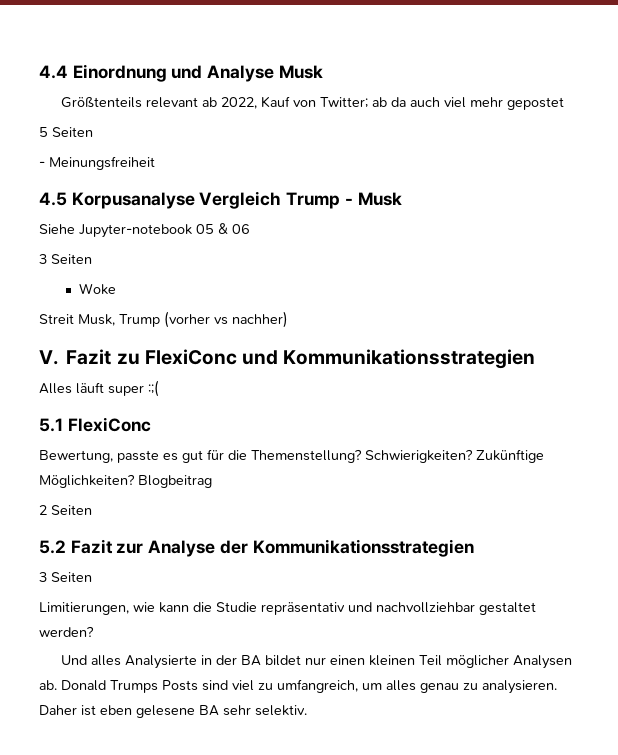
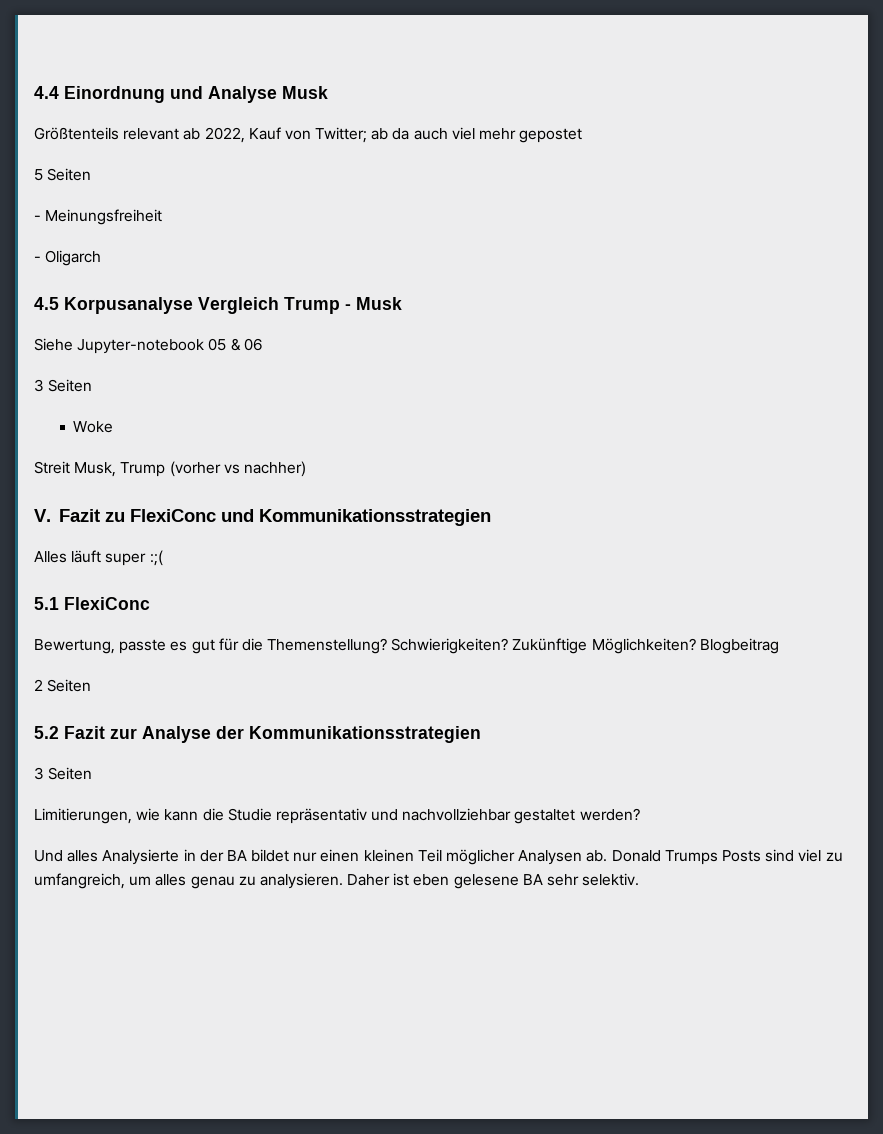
(155, 163) none -> [34,250,102,266] // - Oligarch

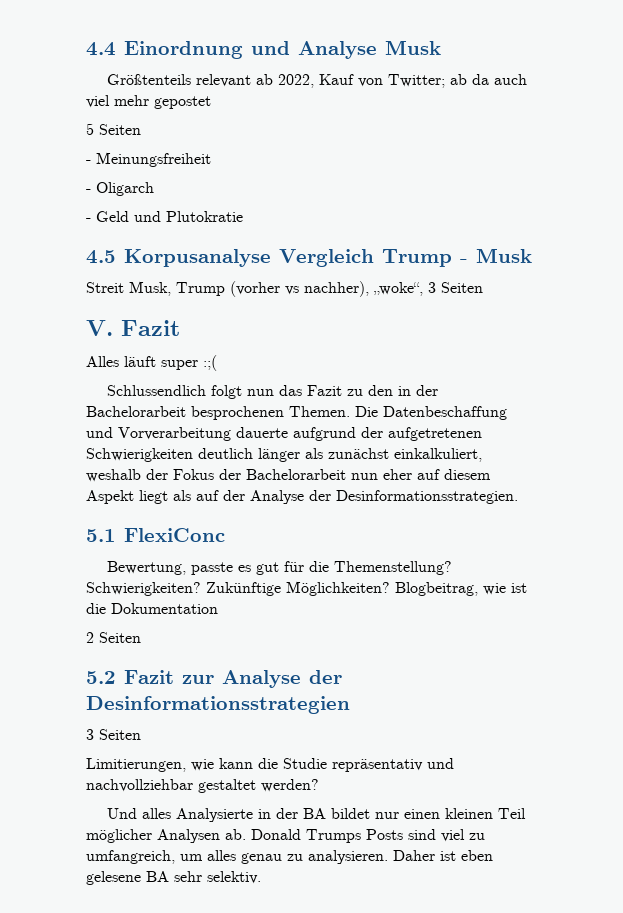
(102, 258) none -> [86,211,243,222] // - Geld und Plutokratie
[34,338,263,354] [34,379,93,392] [73,421,114,433] // Siehe Jupyter-notebook 05 & 06 // 3 Seiten // Woke -> (532, 255) none
[243,461,306,477] [34,509,491,526] [34,550,163,566] nachher) // V. Fazit zu FlexiConc und Kommunikationsstrategien // Alles läuft super :;( -> [304,281,483,297] [86,320,180,336] [86,355,217,371] [107,385,439,399] [86,406,507,420] [86,427,482,441] [86,448,482,462] [86,469,491,482] [86,490,518,504] nachher), „woke“, 3 Seiten // V. Fazit // Alles läuft super :;( // Schlussendlich folgt nun das Fazit zu den in der Bachelorarbeit besprochenen Themen. Die Datenbeschaffung und Vorverarbeitung dauerte aufgrund der aufgetretenen Schwierigkeiten deutlich länger als zunächst einkalkuliert, weshalb der Fokus der Bachelorarbeit nun eher auf diesem Aspekt liegt als auf der Analyse der Desinformationsstrategien.
[699,638,779,654] Blogbeitrag -> [395,582,527,596] [86,603,218,614] Blogbeitrag, wie ist die Dokumentation
[249,726,481,743] Kommunikationsstrategien -> [86,696,350,714] Desinformationsstrategien

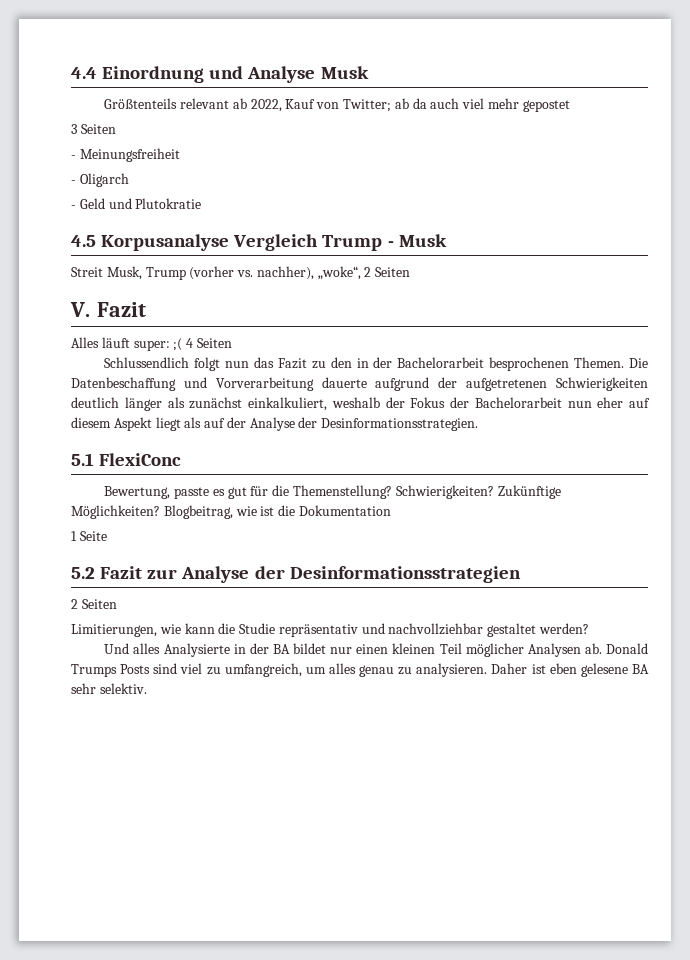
[86,123,94,135] 5 -> [71,124,77,134] 3
[285,286,299,295] vs -> [237,270,254,277] vs.
[428,282,436,293] 3 -> [364,267,372,277] 2
[161,355,217,371] super :;( -> [133,338,232,351] super: ;( 4 Seiten
[86,632,141,643] 2 Seiten -> [71,531,107,541] 1 Seite
[86,729,94,740] 3 -> [71,599,78,609] 2

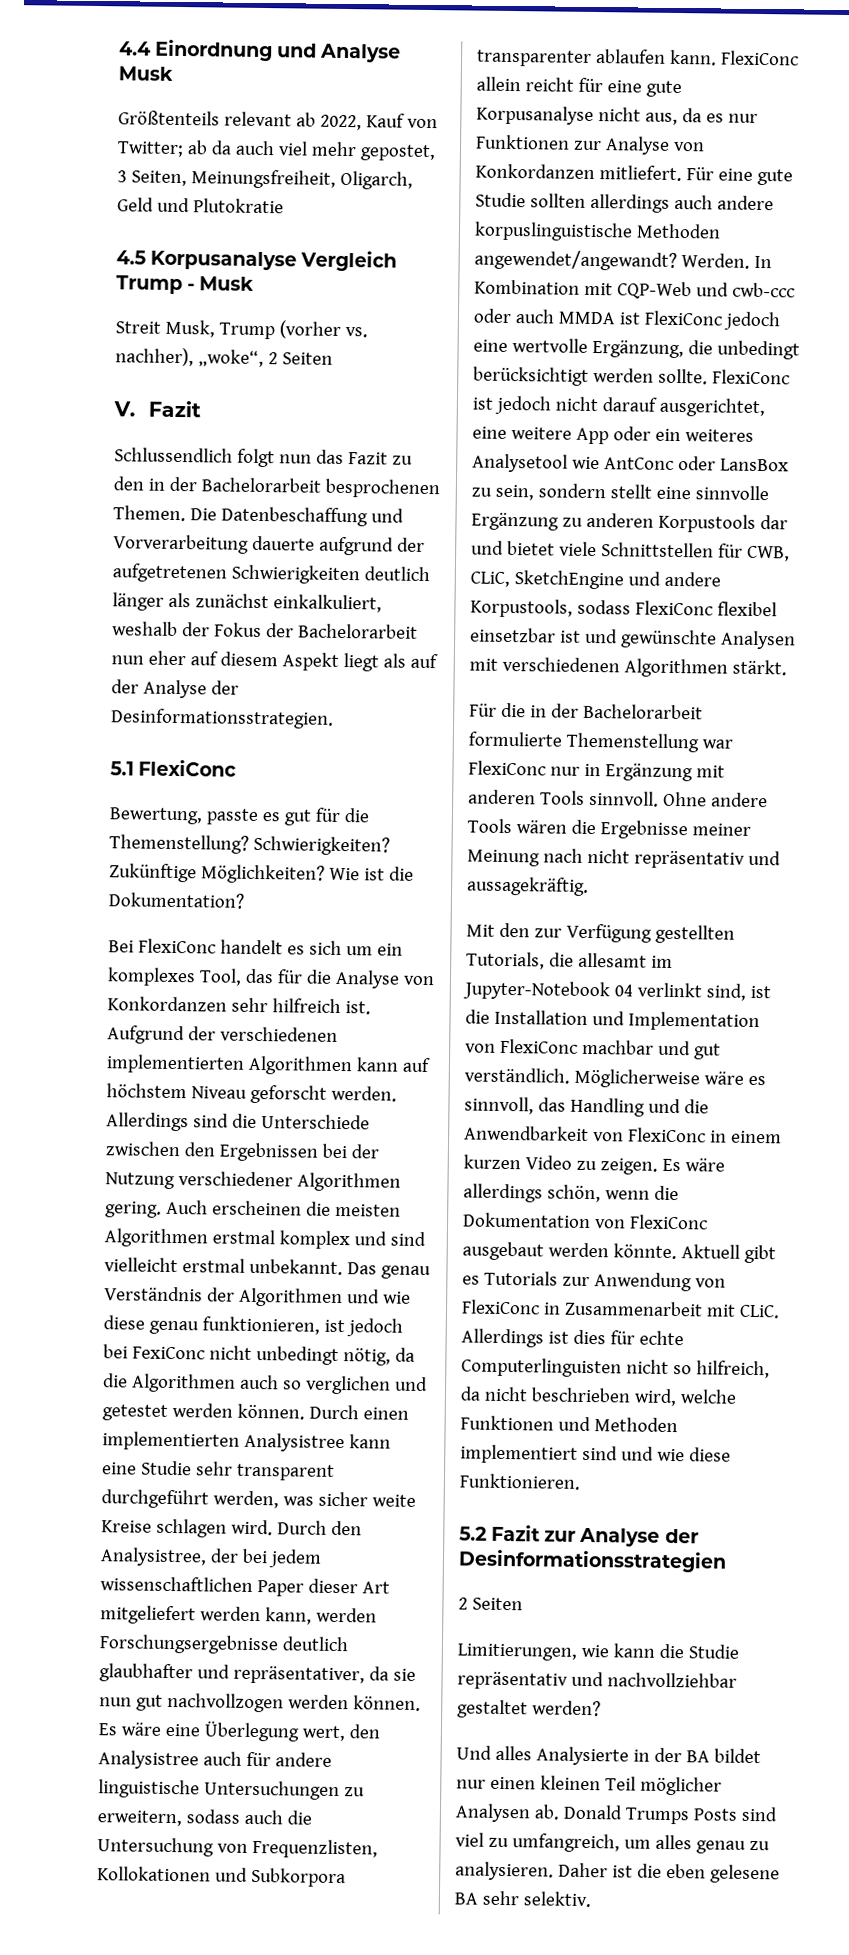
[522,100,570,112] [71,124,116,134] [71,148,180,162] [71,173,129,187] [71,205,76,209] gepostet // 3 Seiten // - Meinungsfreiheit // - Oligarch // - -> [359,144,436,162] [117,169,413,190] gepostet, 3 Seiten, Meinungsfreiheit, Oligarch,
[71,337,232,351] // Alles läuft super: ;( 4 Seiten -> (202, 409) none
[163,505,391,519] [71,531,107,541] Blogbeitrag, wie ist die Dokumentation // 1 Seite -> [328,866,414,881] [108,892,244,909] [108,938,403,956] [107,967,435,989] [107,996,371,1015] [107,1025,338,1045] [106,1054,431,1076] [106,1083,397,1104] [106,1112,370,1132] [105,1141,379,1162] [105,1171,401,1192] [105,1199,401,1218] [104,1228,426,1250] [104,1257,431,1280] [104,1286,411,1308] [103,1315,403,1337] [103,1344,415,1366] [103,1373,428,1395] [102,1402,409,1421] [102,1431,391,1453] [101,1460,335,1481] [101,1489,416,1509] [101,1518,362,1538] [100,1547,322,1568] [100,1576,390,1597] [100,1605,377,1625] [99,1634,349,1655] [99,1663,416,1685] [99,1692,421,1713] [98,1721,381,1742] [98,1750,332,1770] [98,1779,365,1801] [97,1809,312,1827] [97,1837,378,1859] [97,1866,346,1888] [476,48,799,67] [476,76,682,98] [476,105,758,125] [475,134,705,155] [475,163,793,186] [475,192,774,213] [474,221,721,242] [474,249,772,271] [474,279,795,300] [473,308,781,331] [473,338,800,360] [473,366,790,386] [472,395,765,418] [472,426,754,445] [472,453,789,473] [471,483,769,501] [471,512,788,533] [471,540,790,562] [470,570,721,590] [470,598,777,618] [470,627,796,650] [469,656,787,678] [469,702,703,720] [468,731,733,753] [468,760,725,782] [468,789,768,808] [467,818,751,840] [467,848,781,869] [467,876,589,896] [466,922,735,944] [466,951,673,970] [463,980,771,1001] [465,1009,760,1032] [465,1038,721,1060] [464,1067,766,1089] [464,1096,709,1117] [464,1125,782,1144] [463,1154,725,1175] [463,1183,679,1203] [463,1212,708,1230] [462,1241,776,1264] [462,1270,726,1292] [461,1299,780,1319] [461,1328,684,1348] [461,1357,770,1379] [460,1386,737,1407] [460,1415,678,1433] [460,1444,731,1464] [459,1473,581,1490] Wie ist die Dokumentation? // Bei FlexiConc handelt es sich um ein komplexes Tool, das für die Analyse von Konkordanzen sehr hilfreich ist. Aufgrund der verschiedenen implementierten Algorithmen kann auf höchstem Niveau geforscht werden. Allerdings sind die Unterschiede zwischen den Ergebnissen bei der Nutzung verschiedener Algorithmen gering. Auch erscheinen die meisten Algorithmen erstmal komplex und sind vielleicht erstmal unbekannt. Das genau Verständnis der Algorithmen und wie diese genau funktionieren, ist jedoch bei FexiConc nicht unbedingt nötig, da die Algorithmen auch so verglichen und getestet werden können. Durch einen implementierten Analysistree kann eine Studie sehr transparent durchgeführt werden, was sicher weite Kreise schlagen wird. Durch den Analysistree, der bei jedem wissenschaftlichen Paper dieser Art mitgeliefert werden kann, werden Forschungsergebnisse deutlich glaubhafter und repräsentativer, da sie nun gut nachvollzogen werden können. Es wäre eine Überlegung wert, den Analysistree auch für andere linguistische Untersuchungen zu erweitern, sodass auch die Untersuchung von Frequenzlisten, Kollokationen und Subkorpora transparenter ablaufen kann. FlexiConc allein reicht für eine gute Korpusanalyse nicht aus, da es nur Funktionen zur Analyse von Konkordanzen mitliefert. Für eine gute Studie sollten allerdings auch andere korpuslinguistische Methoden angewendet/angewandt? Werden. In Kombination mit CQP-Web und cwb-ccc oder auch MMDA ist FlexiConc jedoch eine wertvolle Ergänzung, die unbedingt berücksichtigt werden sollte. FlexiConc ist jedoch nicht darauf ausgerichtet, eine weitere App oder ein weiteres Analysetool wie AntConc oder LansBox zu sein, sondern stellt eine sinnvolle Ergänzung zu anderen Korpustools dar und bietet viele Schnittstellen für CWB, CLiC, SketchEngine und andere Korpustools, sodass FlexiConc flexibel einsetzbar ist und gewünschte Analysen mit verschiedenen Algorithmen stärkt. // Für die in der Bachelorarbeit formulierte Themenstellung war FlexiConc nur in Ergänzung mit anderen Tools sinnvoll. Ohne andere Tools wären die Ergebnisse meiner Meinung nach nicht repräsentativ und aussagekräftig. // Mit den zur Verfügung gestellten Tutorials, die allesamt im Jupyter-Notebook 04 verlinkt sind, ist die Installation und Implementation von FlexiConc machbar und gut verständlich. Möglicherweise wäre es sinnvoll, das Handling und die Anwendbarkeit von FlexiConc in einem kurzen Video zu zeigen. Es wäre allerdings schön, wenn die Dokumentation von FlexiConc ausgebaut werden könnte. Aktuell gibt es Tutorials zur Anwendung von FlexiConc in Zusammenarbeit mit CLiC. Allerdings ist dies für echte Computerlinguisten nicht so hilfreich, da nicht beschrieben wird, welche Funktionen und Methoden implementiert sind und wie diese Funktionieren.
(546, 669) none -> [636,1863,662,1878] die

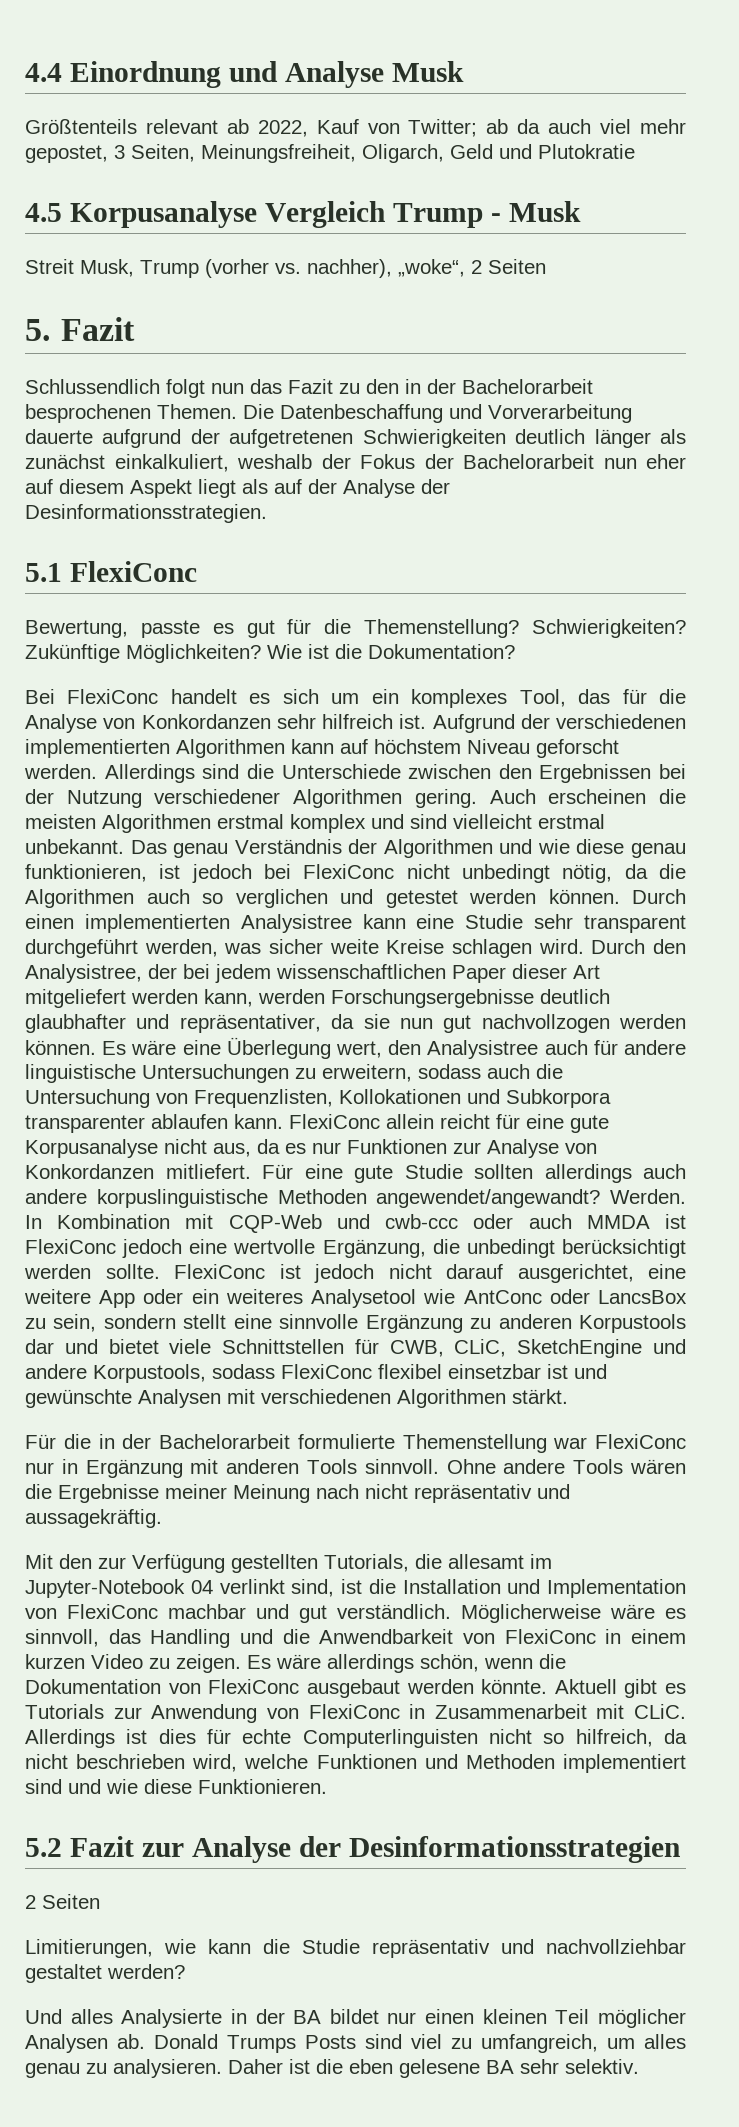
[113,401,135,417] V. -> [25,319,51,341] 5.
[131,1346,205,1360] FexiConc -> [303,864,395,879] FlexiConc
[719,458,789,472] LansBox -> [598,1290,687,1304] LancsBox

